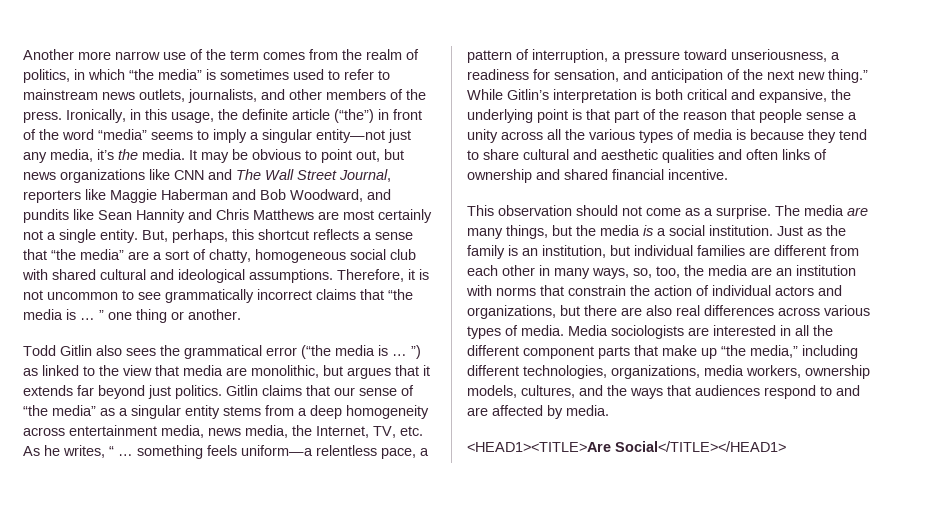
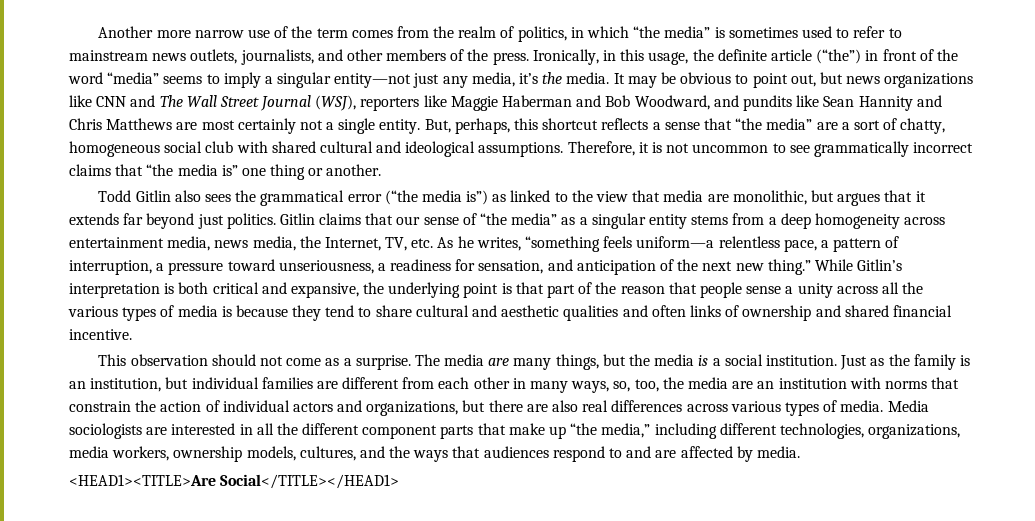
[339,169,391,182] Journal, -> [260,95,357,111] Journal (WSJ),
[66,309,104,320] is … ” -> [221,165,238,176] is”
[378,345,421,359] is … ”) -> [466,190,489,205] is”)
[109,445,203,459] “ … something -> [525,236,601,252] “something

